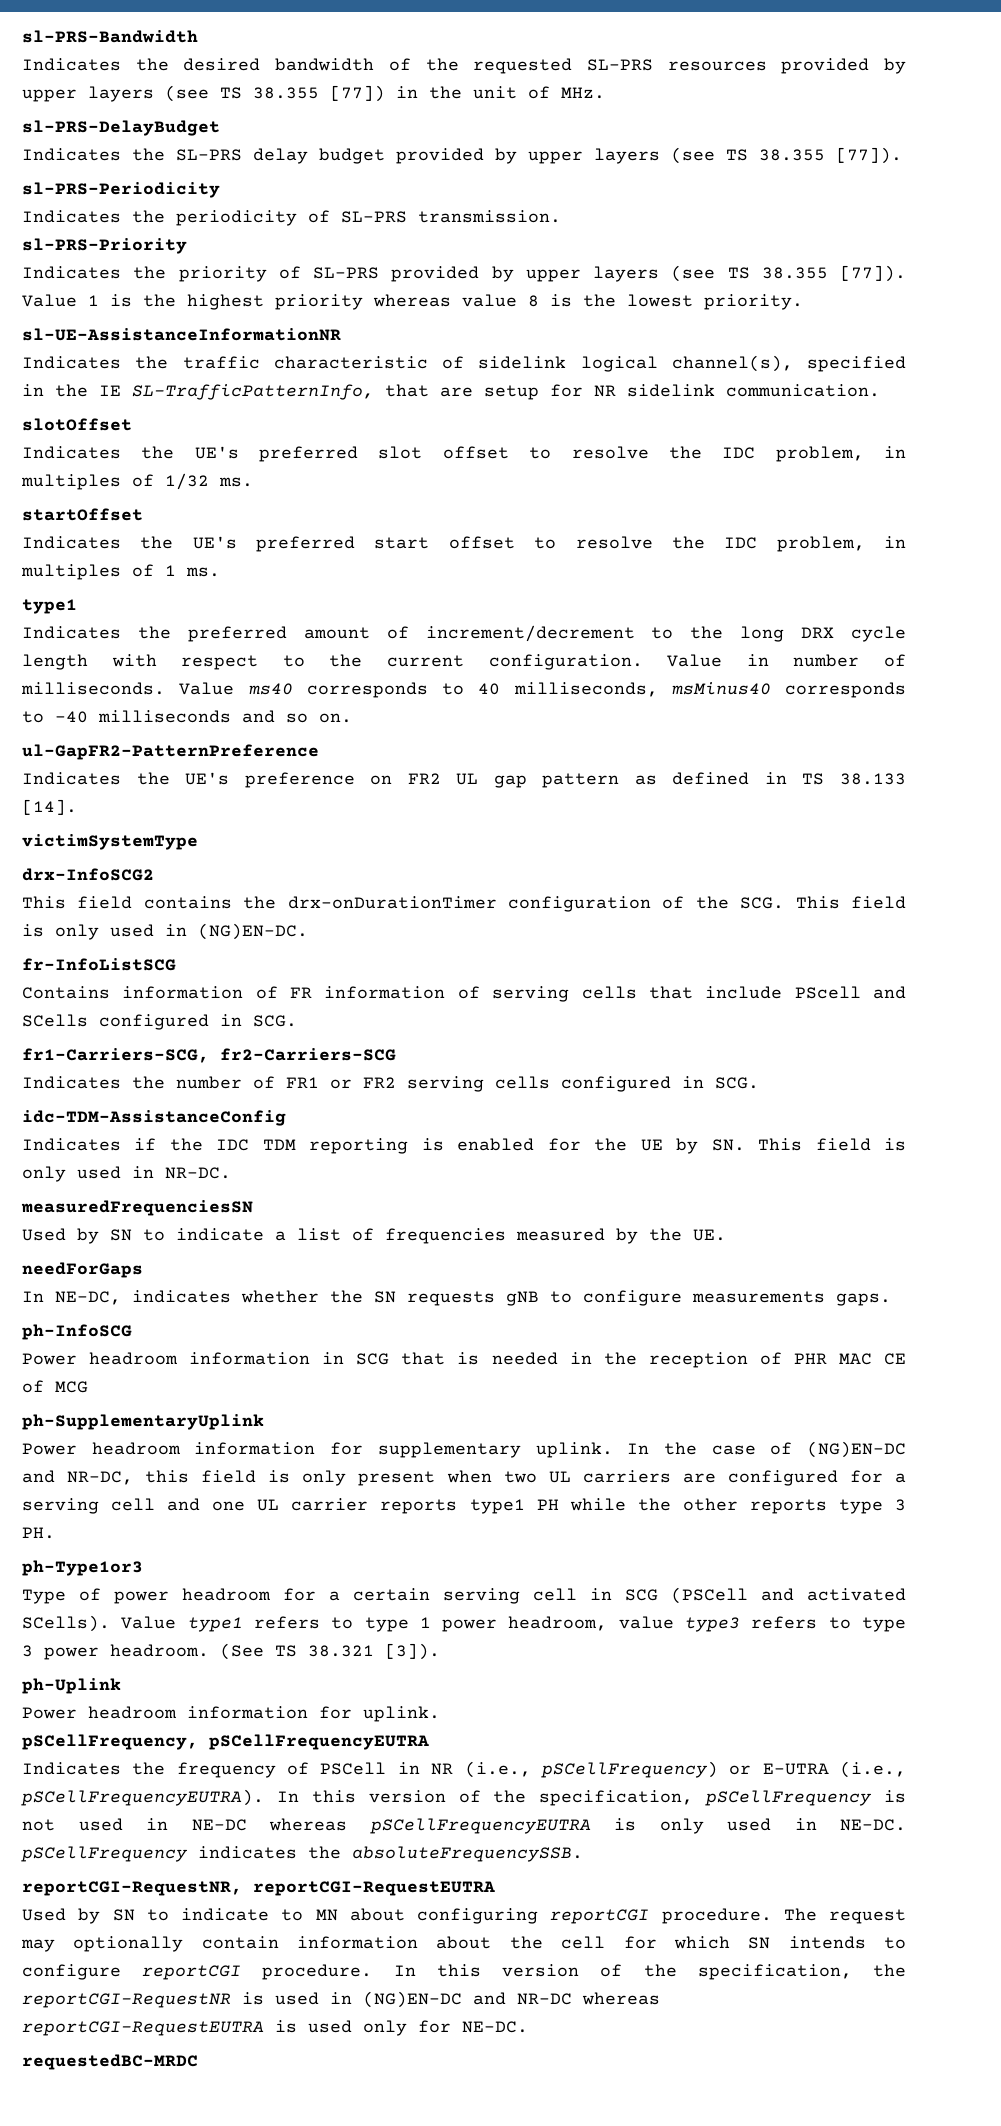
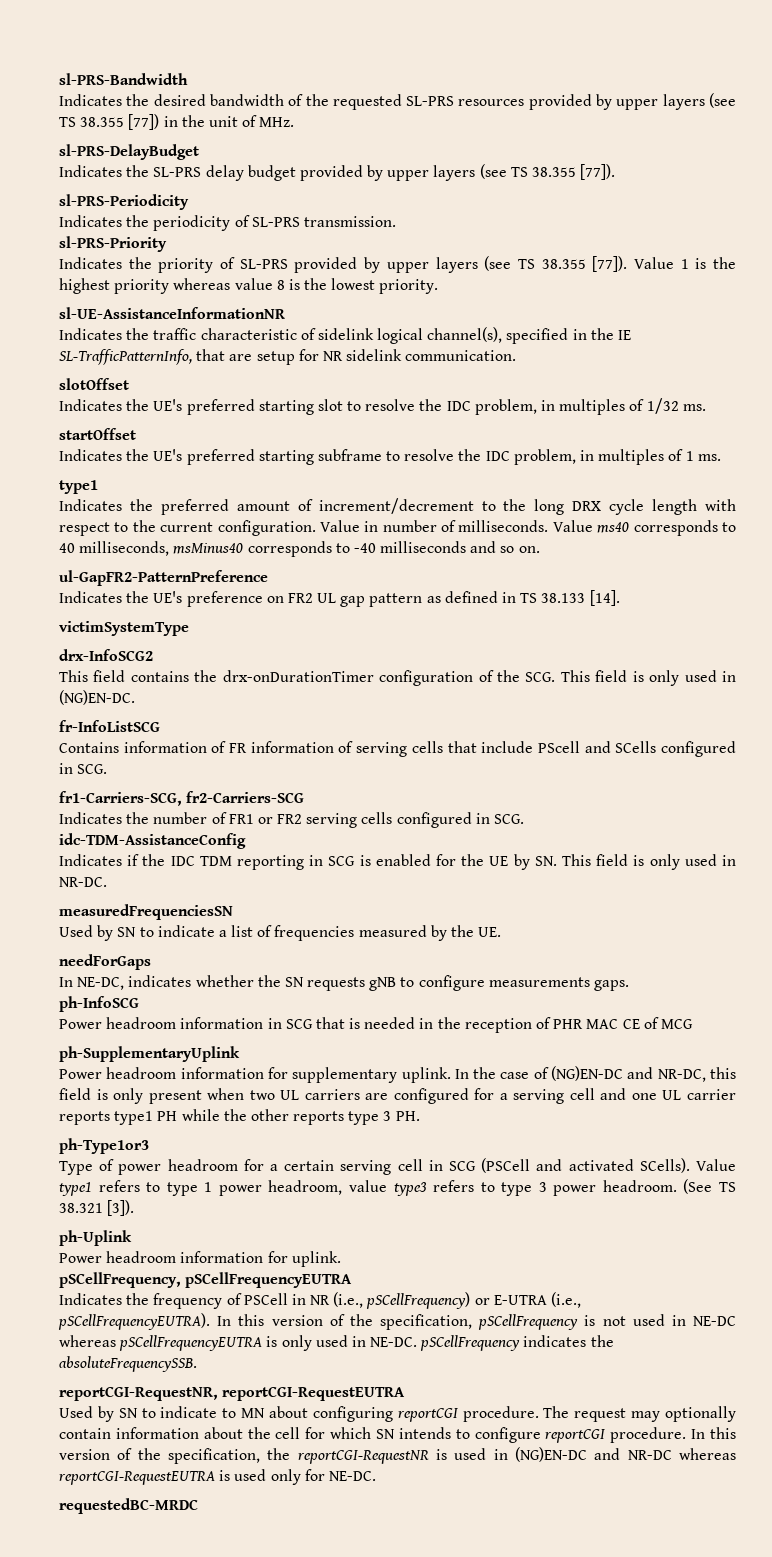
[378,446,509,459] slot offset -> [258,399,343,415] starting slot
[374,536,515,549] start offset -> [258,449,382,465] starting subframe
(409, 1146) none -> [309,855,356,866] in SCG

